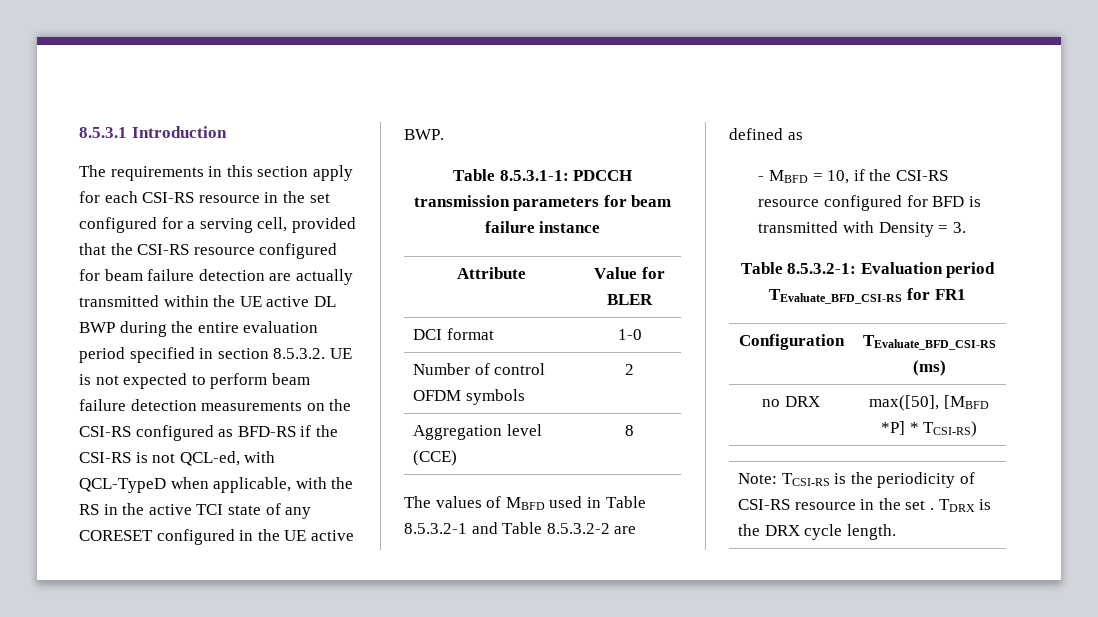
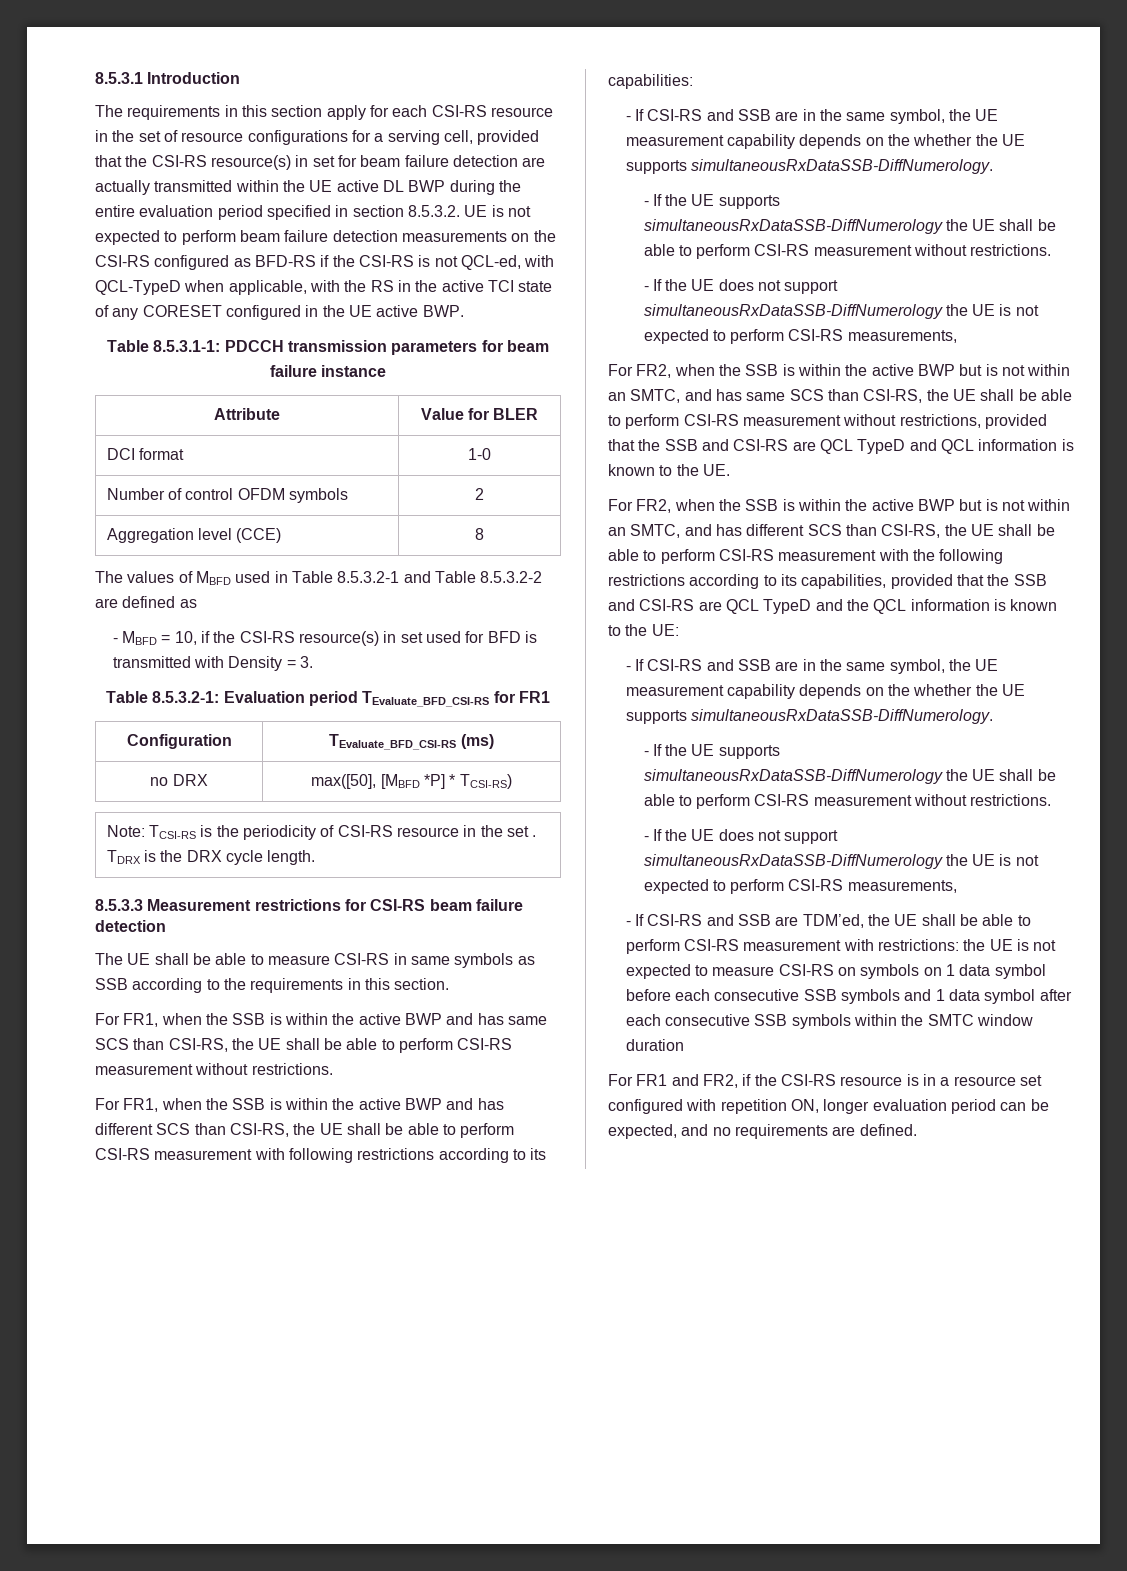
[79,217,157,233] configured -> [163,130,348,145] of resource configurations
[193,243,338,259] resource configured -> [210,155,335,170] resource(s) in set
[758,195,902,211] resource configured -> [299,631,461,646] resource(s) in set used
(896, 532) none -> [95,899,523,911] [95,920,166,932] [95,953,535,968] [95,978,450,993] [95,1013,547,1027] [95,1038,513,1053] [95,1063,333,1075] [95,1098,504,1112] [95,1123,515,1138] [95,1148,547,1163] [608,74,693,89] [625,109,999,124] [625,134,1026,149] [625,159,994,174] [643,194,780,209] [643,219,1056,234] [643,244,1052,259] [643,279,839,294] [643,304,1039,319] [643,329,957,344] [608,364,1071,378] [608,389,1072,403] [608,414,1047,429] [608,439,1074,454] [608,464,730,476] [608,499,1071,513] [608,524,1055,538] [608,549,1004,564] [608,574,1047,589] [608,599,1058,614] [608,624,679,636] [625,659,999,674] [625,684,1026,699] [625,709,994,724] [643,744,780,759] [643,769,1056,784] [643,794,1052,809] [643,829,839,844] [643,854,1039,869] [643,879,957,894] [625,914,1031,928] [625,939,1057,954] [625,964,1046,979] [625,989,1072,1004] [625,1014,1034,1029] [625,1039,684,1051] [608,1074,1042,1088] [608,1099,1049,1114] [608,1124,917,1139] // 8.5.3.3 Measurement restrictions for CSI-RS beam failure detection // The UE shall be able to measure CSI-RS in same symbols as SSB according to the requirements in this section. // For FR1, when the SSB is within the active BWP and has same SCS than CSI-RS, the UE shall be able to perform CSI-RS measurement without restrictions. // For FR1, when the SSB is within the active BWP and has different SCS than CSI-RS, the UE shall be able to perform CSI-RS measurement with following restrictions according to its capabilities: // - If CSI-RS and SSB are in the same symbol, the UE measurement capability depends on the whether the UE supports simultaneousRxDataSSB-DiffNumerology. // - If the UE supports simultaneousRxDataSSB-DiffNumerology the UE shall be able to perform CSI-RS measurement without restrictions. // - If the UE does not support simultaneousRxDataSSB-DiffNumerology the UE is not expected to perform CSI-RS measurements, // For FR2, when the SSB is within the active BWP but is not within an SMTC, and has same SCS than CSI-RS, the UE shall be able to perform CSI-RS measurement without restrictions, provided that the SSB and CSI-RS are QCL TypeD and QCL information is known to the UE. // For FR2, when the SSB is within the active BWP but is not within an SMTC, and has different SCS than CSI-RS, the UE shall be able to perform CSI-RS measurement with the following restrictions according to its capabilities, provided that the SSB and CSI-RS are QCL TypeD and the QCL information is known to the UE: // - If CSI-RS and SSB are in the same symbol, the UE measurement capability depends on the whether the UE supports simultaneousRxDataSSB-DiffNumerology. // - If the UE supports simultaneousRxDataSSB-DiffNumerology the UE shall be able to perform CSI-RS measurement without restrictions. // - If the UE does not support simultaneousRxDataSSB-DiffNumerology the UE is not expected to perform CSI-RS measurements, // - If CSI-RS and SSB are TDM’ed, the UE shall be able to perform CSI-RS measurement with restrictions: the UE is not expected to measure CSI-RS on symbols on 1 data symbol before each consecutive SSB symbols and 1 data symbol after each consecutive SSB symbols within the SMTC window duration // For FR1 and FR2, if the CSI-RS resource is in a resource set configured with repetition ON, longer evaluation period can be expected, and no requirements are defined.

